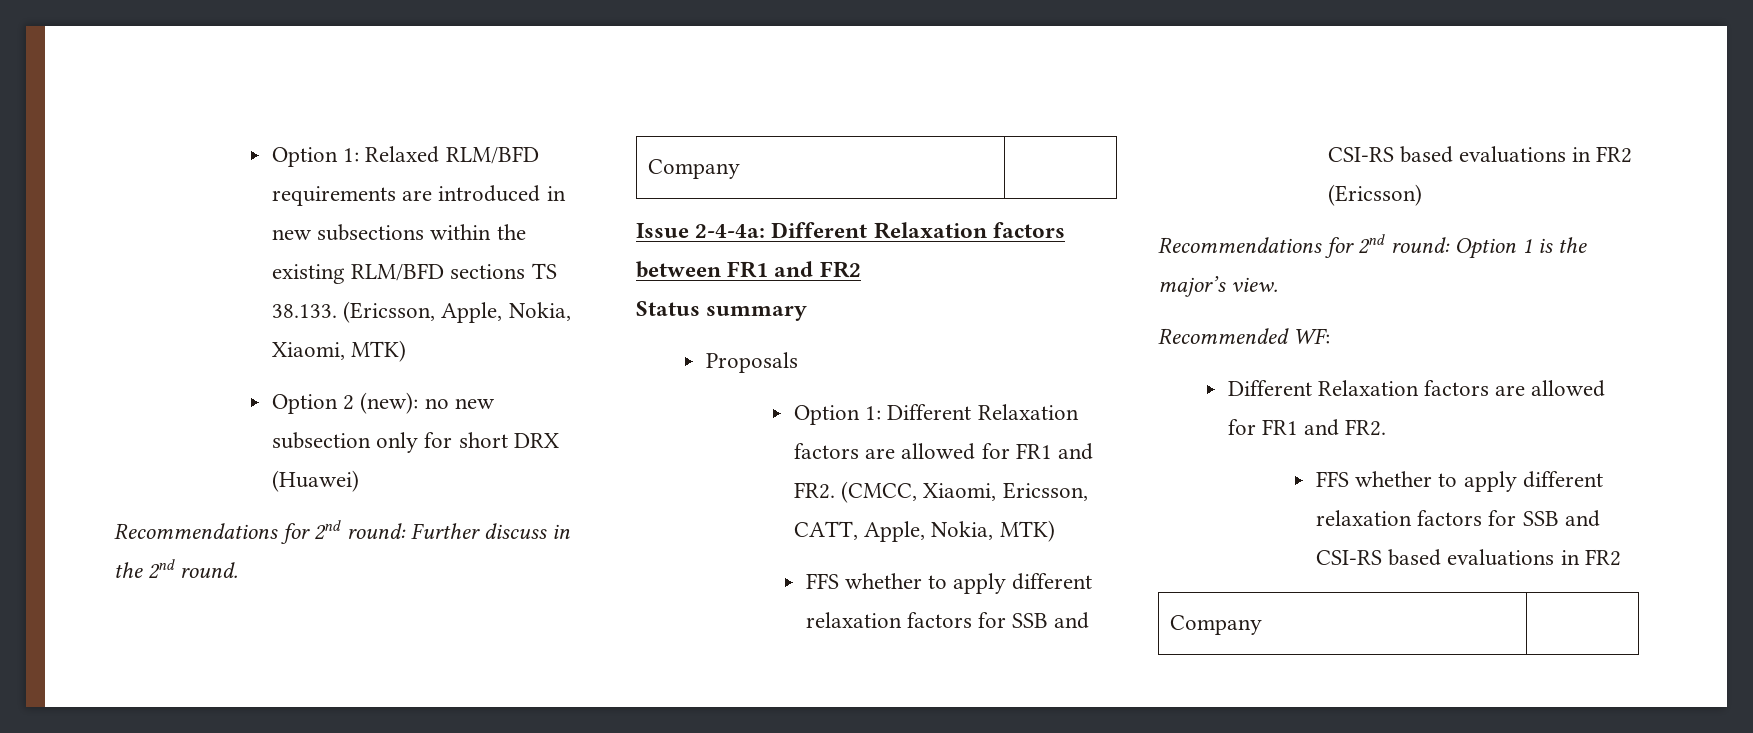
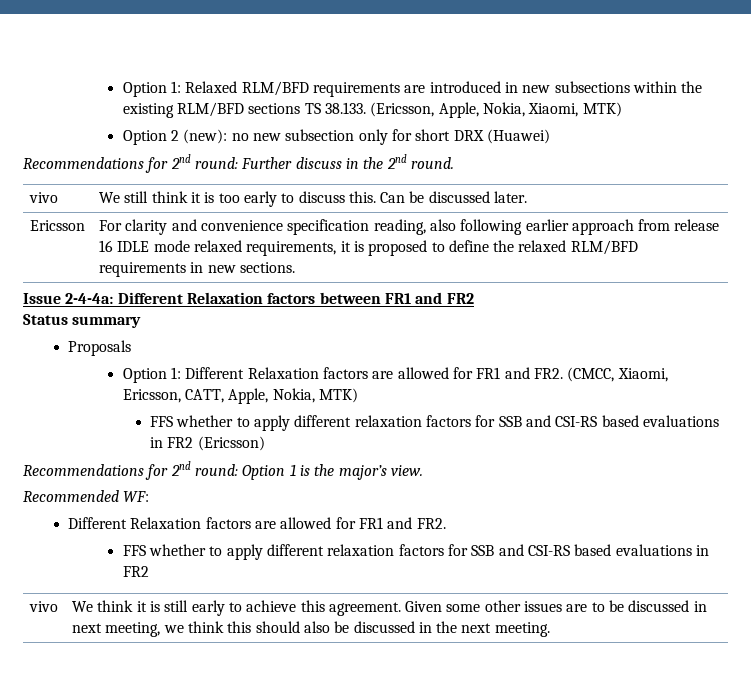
[648,159,741,179] Company | -> [28,192,58,203] [98,191,528,207] [29,220,85,231] [98,219,720,235] [98,240,638,256] [98,262,295,277] vivo | We still think it is too early to discuss this. Can be discussed later. // Ericsson | For clarity and convenience specification reading, also following earlier approach from release 16 IDLE mode relaxed requirements, it is proposed to define the relaxed RLM/BFD requirements in new sections.
[1170,615,1263,635] Company | -> [28,601,58,612] [71,600,707,616] [71,621,550,637] vivo | We think it is still early to achieve this agreement. Given some other issues are to be discussed in next meeting, we think this should also be discussed in the next meeting.

